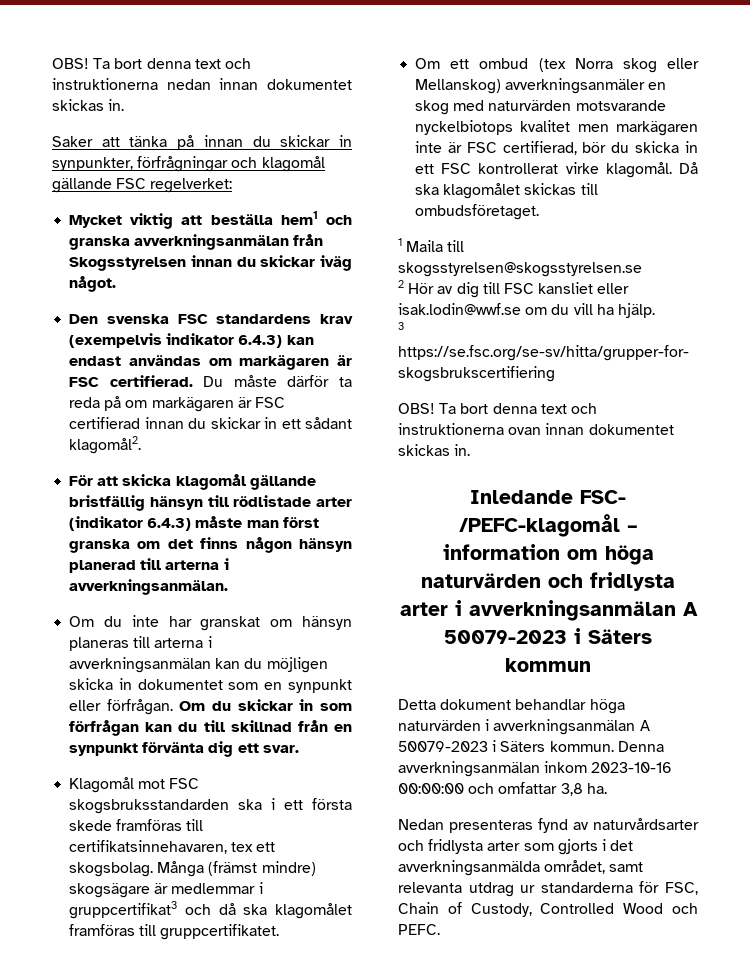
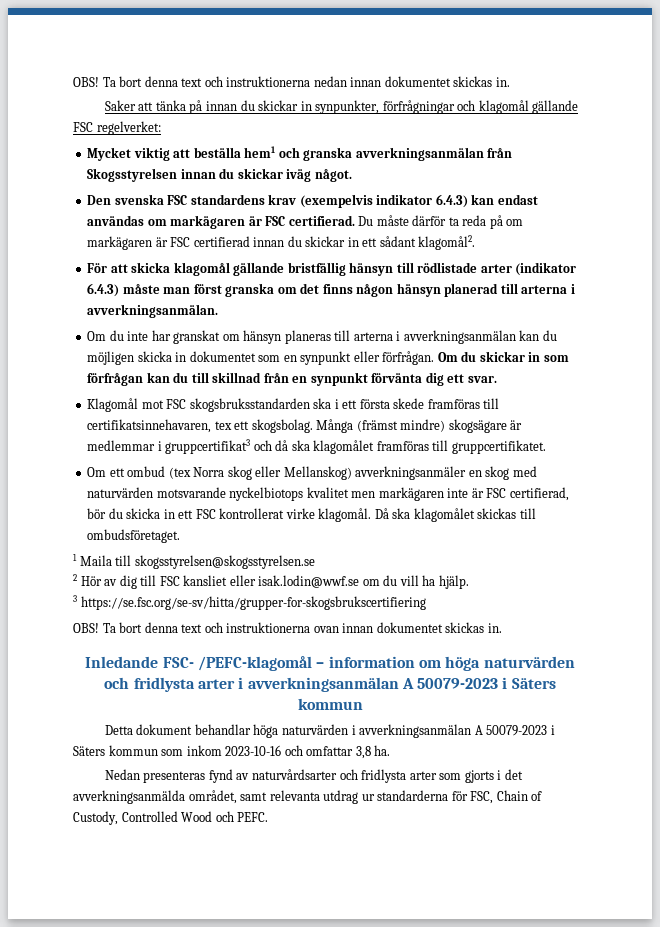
[549,741,664,752] [398,761,540,777] kommun. Denna avverkningsanmälan -> [108,745,184,756] kommun som
[398,783,464,794] 00:00:00 -> (282, 750) none

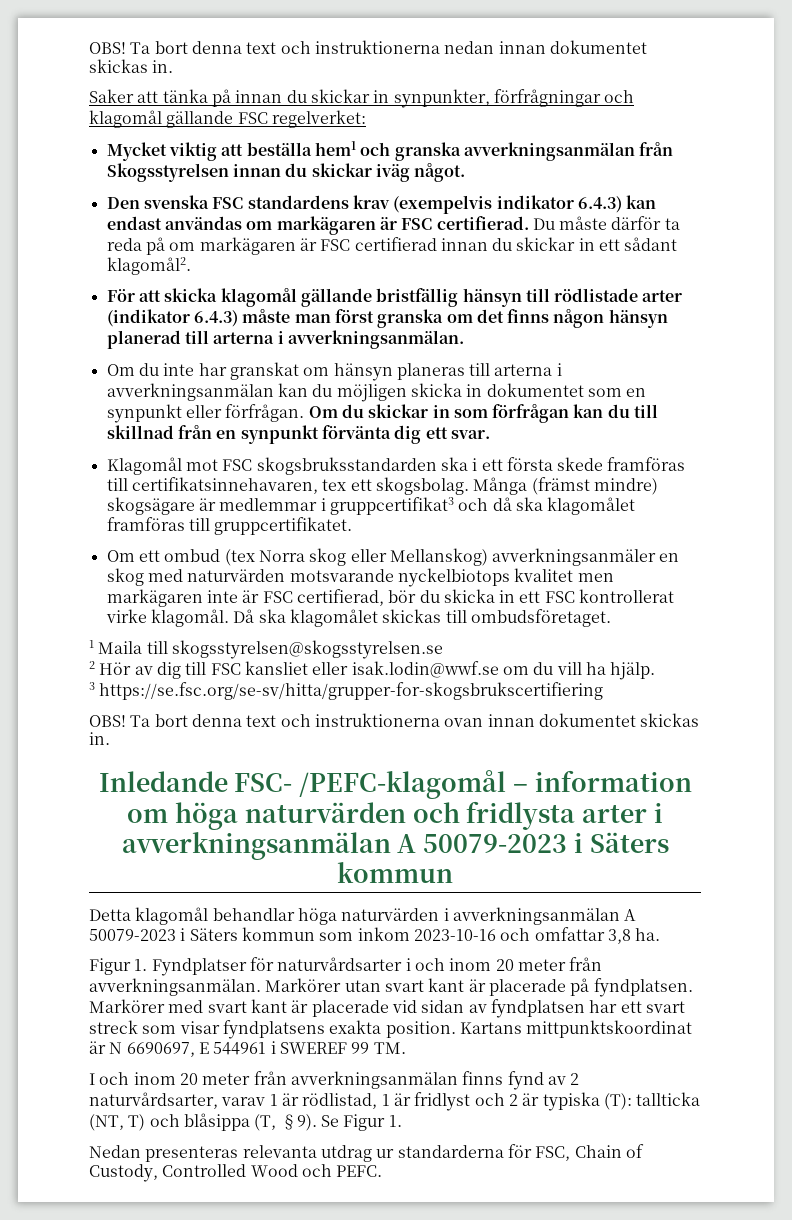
[136,724,193,735] dokument -> [135,907,209,925] klagomål
[104,769,523,783] [73,790,268,804] Nedan presenteras fynd av naturvårdsarter och fridlysta arter som gjorts i det avverkningsanmälda området, samt -> [89,957,603,976] [89,978,693,997] [89,999,685,1018] [89,1020,693,1039] [89,1041,406,1057] [89,1071,580,1090] [89,1092,701,1111] [89,1113,402,1131] [89,1145,239,1162] Figur 1. Fyndplatser för naturvårdsarter i och inom 20 meter från avverkningsanmälan. Markörer utan svart kant är placerade på fyndplatsen. Markörer med svart kant är placerade vid sidan av fyndplatsen har ett svart streck som visar fyndplatsens exakta position. Kartans mittpunktskoordinat är N 6690697, E 544961 i SWEREF 99 TM. // I och inom 20 meter från avverkningsanmälan finns fynd av 2 naturvårdsarter, varav 1 är rödlistad, 1 är fridlyst och 2 är typiska (T): tallticka (NT, T) och blåsippa (T, §9). Se Figur 1. // Nedan presenteras

